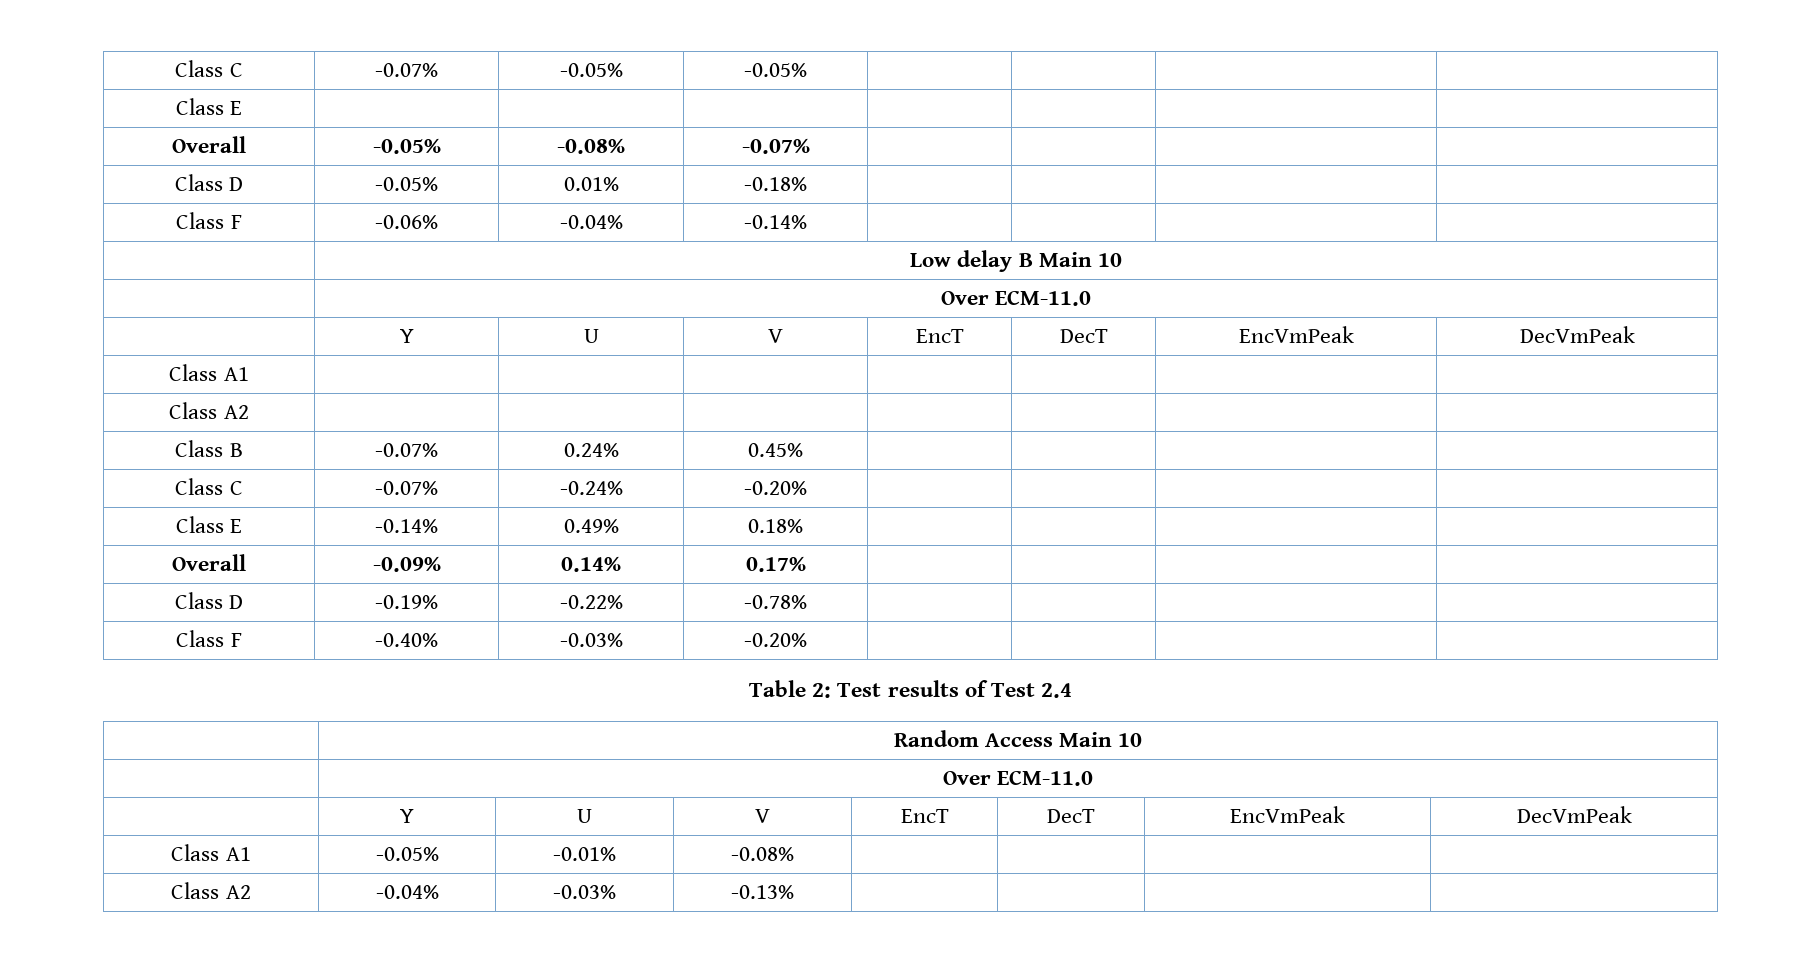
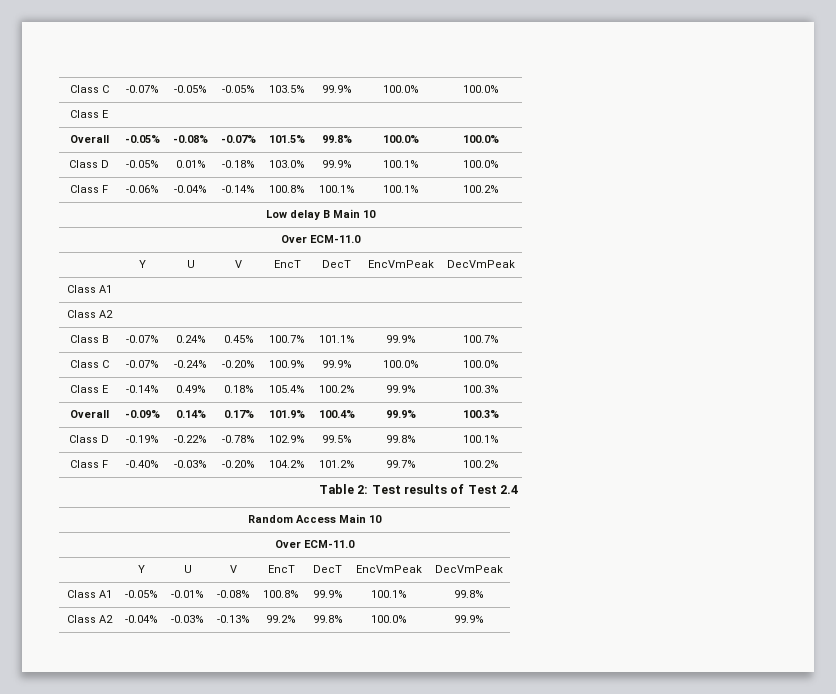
(807, 70) | | | -> [269,85,305,93] [321,85,352,93] [382,85,419,93] [462,85,499,93] 103.5% | 99.9% | 100.0% | 100.0%
(810, 146) | | | -> [269,135,305,143] [321,135,352,143] [382,135,419,143] [462,135,499,143] 101.5% | 99.8% | 100.0% | 100.0%
(807, 184) | | | -> [269,160,305,168] [321,160,352,168] [382,160,419,168] [462,160,499,168] 103.0% | 99.9% | 100.1% | 100.0%
(807, 222) | | | -> [269,185,305,193] [318,185,355,193] [382,185,419,193] [462,185,499,193] 100.8% | 100.1% | 100.1% | 100.2%
(803, 450) | | | -> [269,335,305,343] [318,335,355,343] [385,335,416,343] [462,335,499,343] 100.7% | 101.1% | 99.9% | 100.7%
(807, 488) | | | -> [269,360,305,368] [321,360,352,368] [382,360,419,368] [462,360,499,368] 100.9% | 99.9% | 100.0% | 100.0%
(803, 526) | | | -> [269,385,305,393] [318,385,355,393] [385,385,416,393] [462,385,499,393] 105.4% | 100.2% | 99.9% | 100.3%
(806, 564) | | | -> [269,410,305,418] [318,410,355,418] [385,410,416,418] [462,410,499,418] 101.9% | 100.4% | 99.9% | 100.3%
(807, 602) | | | -> [269,435,305,443] [321,435,352,443] [385,435,416,443] [462,435,499,443] 102.9% | 99.5% | 99.8% | 100.1%
(807, 640) | | | -> [269,460,305,468] [318,460,355,468] [385,460,416,468] [462,460,499,468] 104.2% | 101.2% | 99.7% | 100.2%
(794, 854) | | | -> [263,590,299,598] [312,590,343,598] [370,590,407,598] [453,590,484,598] 100.8% | 99.9% | 100.1% | 99.8%
(794, 892) | | | -> [266,615,296,623] [312,615,343,623] [370,615,407,623] [453,615,484,623] 99.2% | 99.8% | 100.0% | 99.9%

